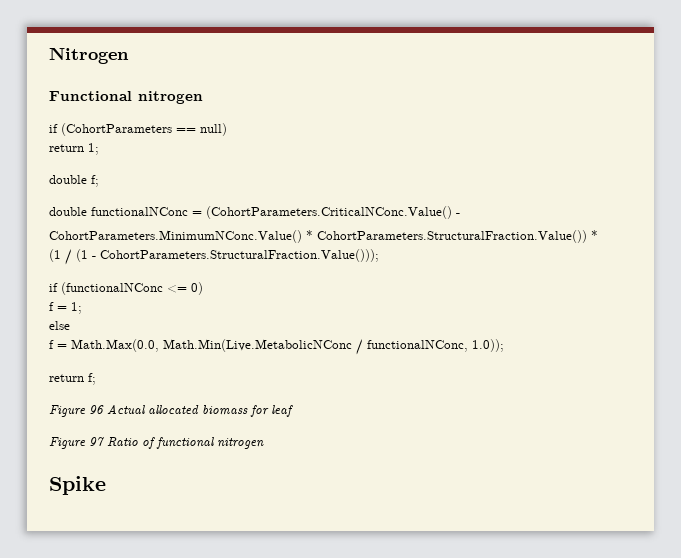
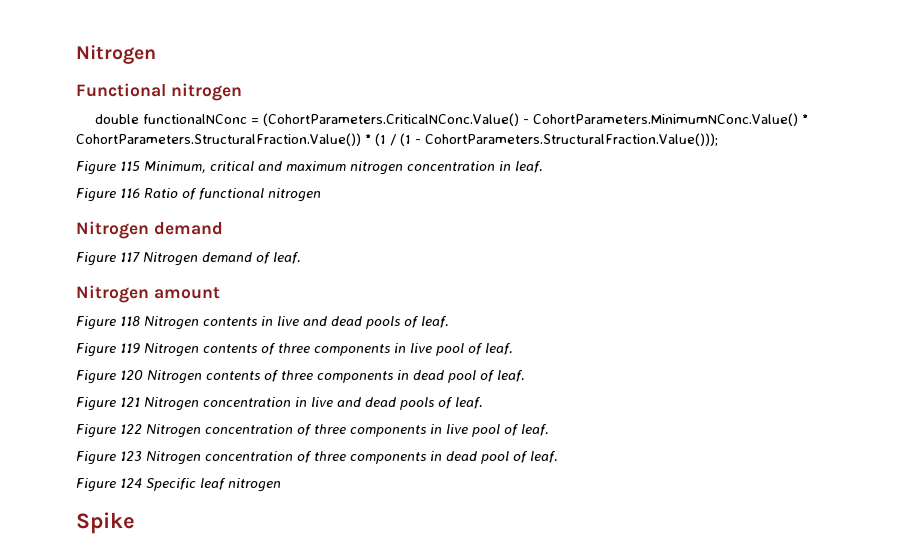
[49,123,227,136] [49,143,99,155] [49,175,99,187] // if (CohortParameters == null) // return 1; // double f; -> (242, 92) none
(460, 214) // -> (530, 121) none
(598, 235) // -> (371, 139) none
[49,282,203,295] [49,302,82,314] [49,321,70,330] [49,339,504,355] [49,373,96,385] [49,404,293,417] [49,437,214,449] if (functionalNConc <= 0) // f = 1; // else // f = Math.Max(0.0, Math.Min(Live.MetabolicNConc / functionalNConc, 1.0)); // return f; // Figure 96 Actual allocated biomass for leaf // Figure 97 Ratio of functional -> [76,161,543,175] [76,188,321,202] [76,221,223,239] [76,252,301,266] [76,285,220,303] [76,316,449,330] [76,343,513,357] [76,370,525,384] [76,397,483,411] [76,424,549,438] [76,451,558,465] [76,478,226,492] Figure 115 Minimum, critical and maximum nitrogen concentration in leaf. // Figure 116 Ratio of functional nitrogen // Nitrogen demand // Figure 117 Nitrogen demand of leaf. // Nitrogen amount // Figure 118 Nitrogen contents in live and dead pools of leaf. // Figure 119 Nitrogen contents of three components in live pool of leaf. // Figure 120 Nitrogen contents of three components in dead pool of leaf. // Figure 121 Nitrogen concentration in live and dead pools of leaf. // Figure 122 Nitrogen concentration of three components in live pool of leaf. // Figure 123 Nitrogen concentration of three components in dead pool of leaf. // Figure 124 Specific leaf

